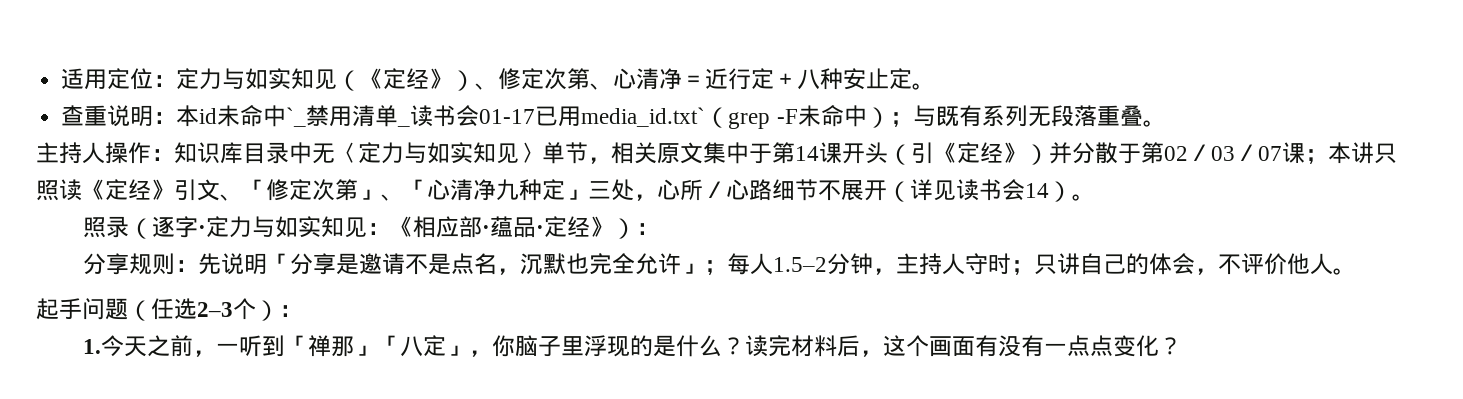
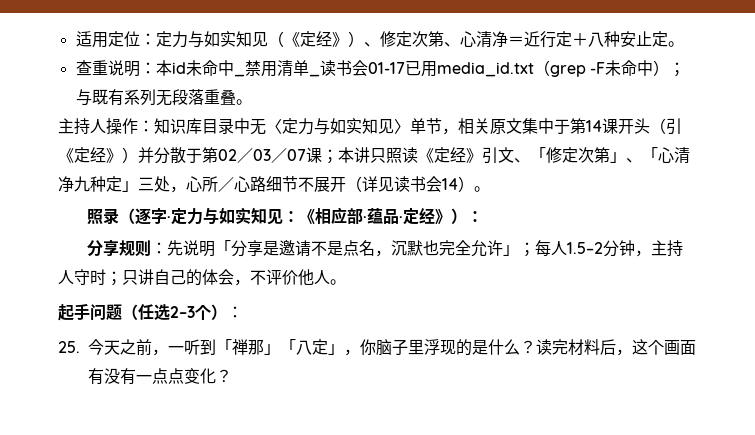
[286,107,307,127] `_ -> [233,74,245,77] _
[581,107,706,127] media_id.txt` -> [436,62,534,77] media_id.txt
[83,339,102,354] 1. -> [58,341,80,353] 25.

